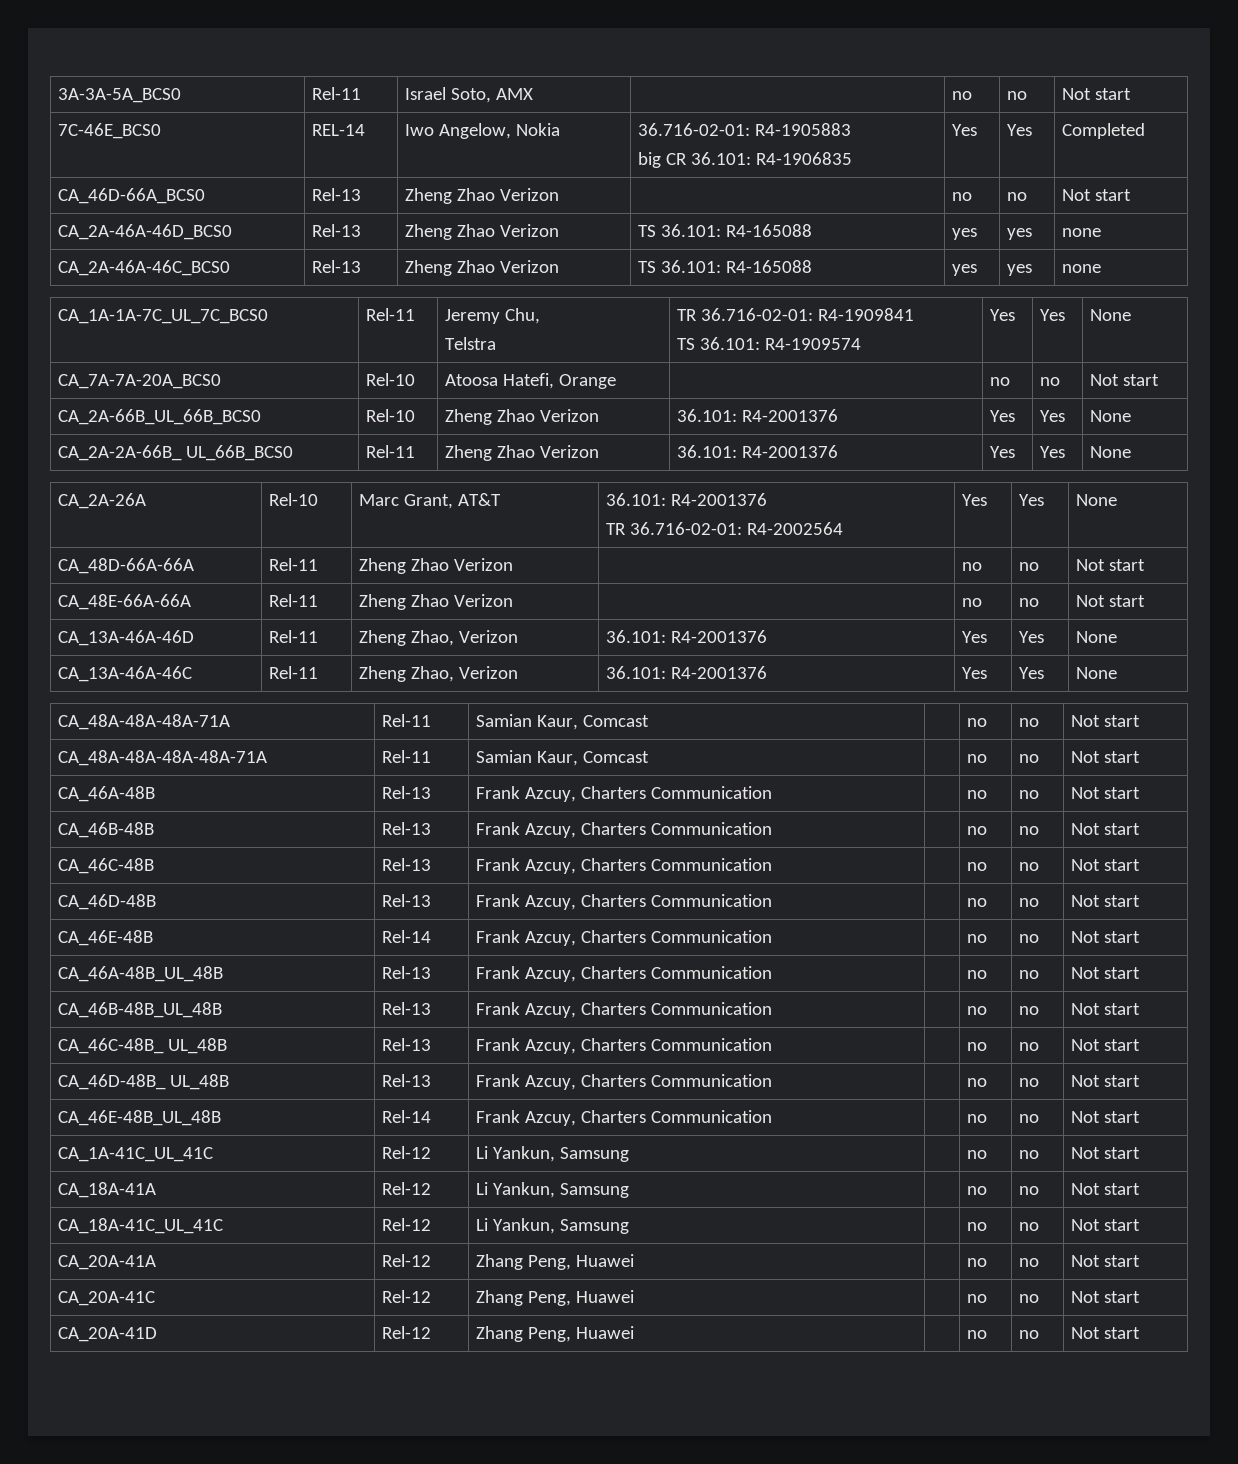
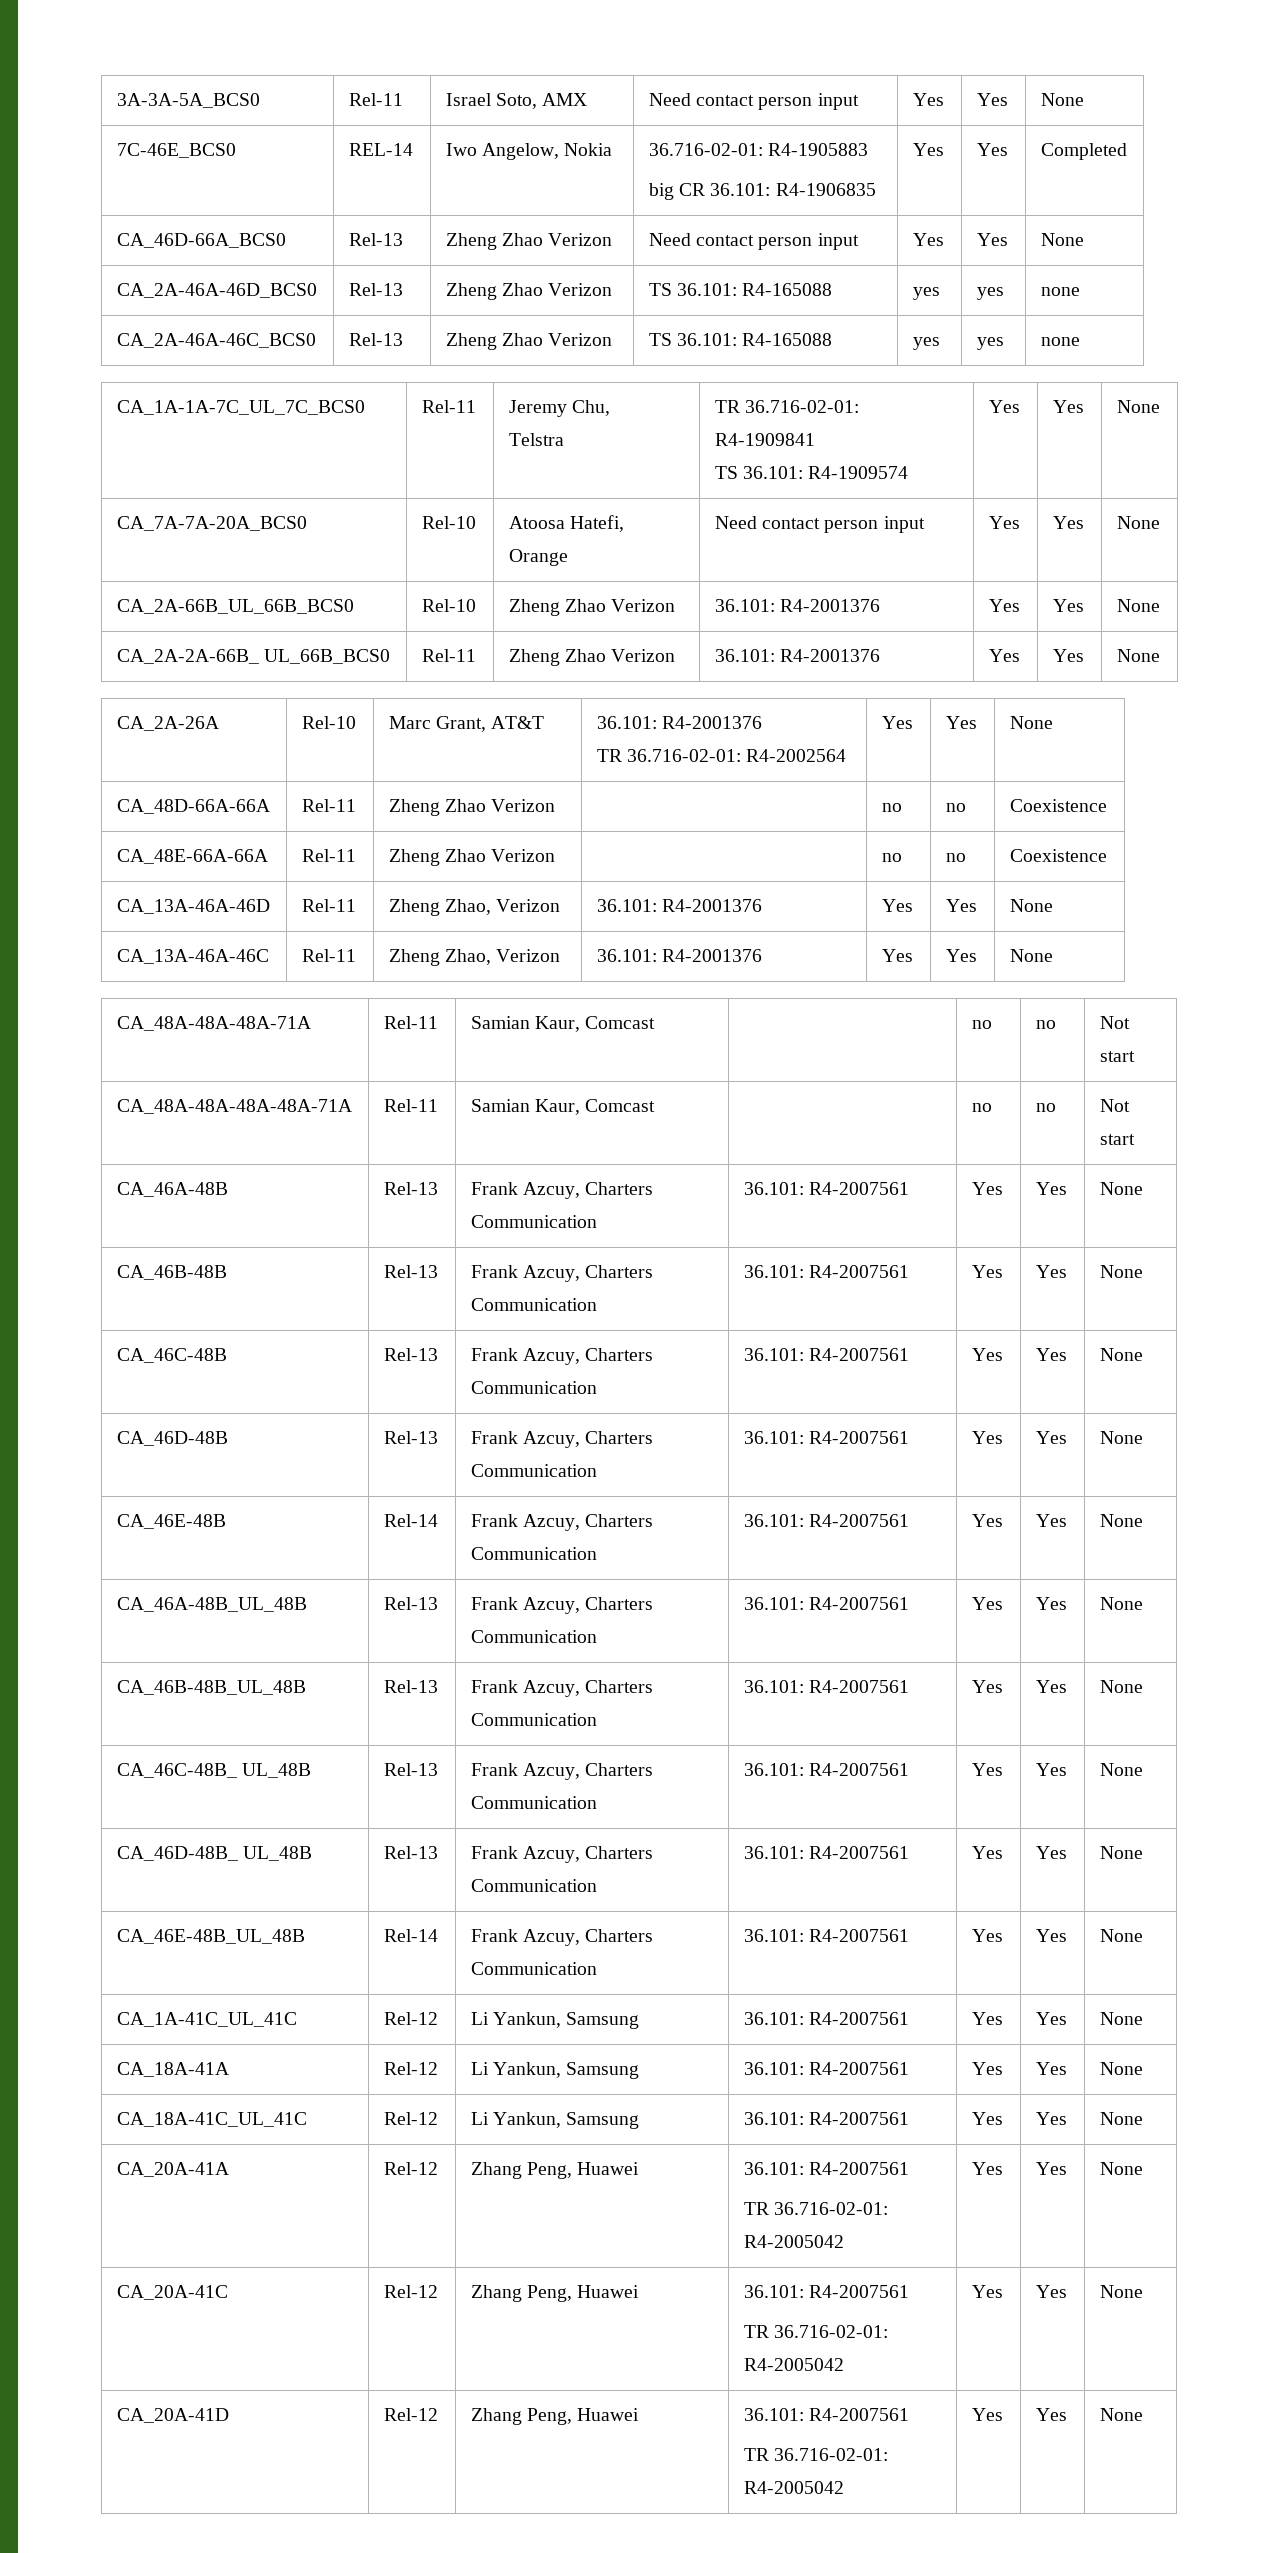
[951,91,972,100] [1006,91,1027,100] [1061,88,1131,100] | no | no | Not start -> [648,93,859,110] [912,93,944,106] [976,93,1008,106] [1040,93,1084,106] Need contact person input | Yes | Yes | None
[951,192,972,201] [1006,192,1027,201] [1061,189,1131,201] | no | no | Not start -> [648,233,859,250] [912,233,944,246] [976,233,1008,246] [1040,233,1084,246] Need contact person input | Yes | Yes | None
[989,377,1010,386] [1039,377,1060,386] [1089,374,1159,386] | no | no | Not start -> [714,516,925,533] [988,516,1020,529] [1052,516,1084,529] [1116,516,1160,529] Need contact person input | Yes | Yes | None
[1075,559,1145,571] Not start -> [1009,799,1107,812] Coexistence
[1075,595,1145,607] Not start -> [1009,849,1107,862] Coexistence
[966,790,987,799] [1018,790,1039,799] [1070,787,1140,799] | no | no | Not start -> [743,1182,910,1195] [971,1182,1003,1195] [1035,1182,1067,1195] [1099,1182,1143,1195] 36.101: R4-2007561 | Yes | Yes | None
[966,826,987,835] [1018,826,1039,835] [1070,823,1140,835] | no | no | Not start -> [743,1265,910,1278] [971,1265,1003,1278] [1035,1265,1067,1278] [1099,1265,1143,1278] 36.101: R4-2007561 | Yes | Yes | None
[966,862,987,871] [1018,862,1039,871] [1070,859,1140,871] | no | no | Not start -> [743,1348,910,1361] [971,1348,1003,1361] [1035,1348,1067,1361] [1099,1348,1143,1361] 36.101: R4-2007561 | Yes | Yes | None
[966,898,987,907] [1018,898,1039,907] [1070,895,1140,907] | no | no | Not start -> [743,1431,910,1444] [971,1431,1003,1444] [1035,1431,1067,1444] [1099,1431,1143,1444] 36.101: R4-2007561 | Yes | Yes | None
[966,934,987,943] [1018,934,1039,943] [1070,931,1140,943] | no | no | Not start -> [743,1514,910,1527] [971,1514,1003,1527] [1035,1514,1067,1527] [1099,1514,1143,1527] 36.101: R4-2007561 | Yes | Yes | None
[966,970,987,979] [1018,970,1039,979] [1070,967,1140,979] | no | no | Not start -> [743,1597,910,1610] [971,1597,1003,1610] [1035,1597,1067,1610] [1099,1597,1143,1610] 36.101: R4-2007561 | Yes | Yes | None
[966,1006,987,1015] [1018,1006,1039,1015] [1070,1003,1140,1015] | no | no | Not start -> [743,1680,910,1693] [971,1680,1003,1693] [1035,1680,1067,1693] [1099,1680,1143,1693] 36.101: R4-2007561 | Yes | Yes | None
[966,1042,987,1051] [1018,1042,1039,1051] [1070,1039,1140,1051] | no | no | Not start -> [743,1763,910,1776] [971,1763,1003,1776] [1035,1763,1067,1776] [1099,1763,1143,1776] 36.101: R4-2007561 | Yes | Yes | None
[966,1078,987,1087] [1018,1078,1039,1087] [1070,1075,1140,1087] | no | no | Not start -> [743,1846,910,1859] [971,1846,1003,1859] [1035,1846,1067,1859] [1099,1846,1143,1859] 36.101: R4-2007561 | Yes | Yes | None
[966,1114,987,1123] [1018,1114,1039,1123] [1070,1111,1140,1123] | no | no | Not start -> [743,1929,910,1942] [971,1929,1003,1942] [1035,1929,1067,1942] [1099,1929,1143,1942] 36.101: R4-2007561 | Yes | Yes | None
[966,1150,987,1159] [1018,1150,1039,1159] [1070,1147,1140,1159] | no | no | Not start -> [743,2012,910,2025] [971,2012,1003,2025] [1035,2012,1067,2025] [1099,2012,1143,2025] 36.101: R4-2007561 | Yes | Yes | None
[966,1186,987,1195] [1018,1186,1039,1195] [1070,1183,1140,1195] | no | no | Not start -> [743,2062,910,2075] [971,2062,1003,2075] [1035,2062,1067,2075] [1099,2062,1143,2075] 36.101: R4-2007561 | Yes | Yes | None
[966,1222,987,1231] [1018,1222,1039,1231] [1070,1219,1140,1231] | no | no | Not start -> [743,2112,910,2125] [971,2112,1003,2125] [1035,2112,1067,2125] [1099,2112,1143,2125] 36.101: R4-2007561 | Yes | Yes | None
[966,1258,987,1267] [1018,1258,1039,1267] [1070,1255,1140,1267] | no | no | Not start -> [743,2162,910,2175] [743,2202,889,2215] [743,2235,844,2248] [971,2162,1003,2175] [1035,2162,1067,2175] [1099,2162,1143,2175] 36.101: R4-2007561 // TR 36.716-02-01: R4-2005042 | Yes | Yes | None
[966,1294,987,1303] [1018,1294,1039,1303] [1070,1291,1140,1303] | no | no | Not start -> [743,2285,910,2298] [743,2325,889,2338] [743,2358,844,2371] [971,2285,1003,2298] [1035,2285,1067,2298] [1099,2285,1143,2298] 36.101: R4-2007561 // TR 36.716-02-01: R4-2005042 | Yes | Yes | None
[966,1330,987,1339] [1018,1330,1039,1339] [1070,1327,1140,1339] | no | no | Not start -> [743,2408,910,2421] [743,2448,889,2461] [743,2481,844,2494] [971,2408,1003,2421] [1035,2408,1067,2421] [1099,2408,1143,2421] 36.101: R4-2007561 // TR 36.716-02-01: R4-2005042 | Yes | Yes | None

